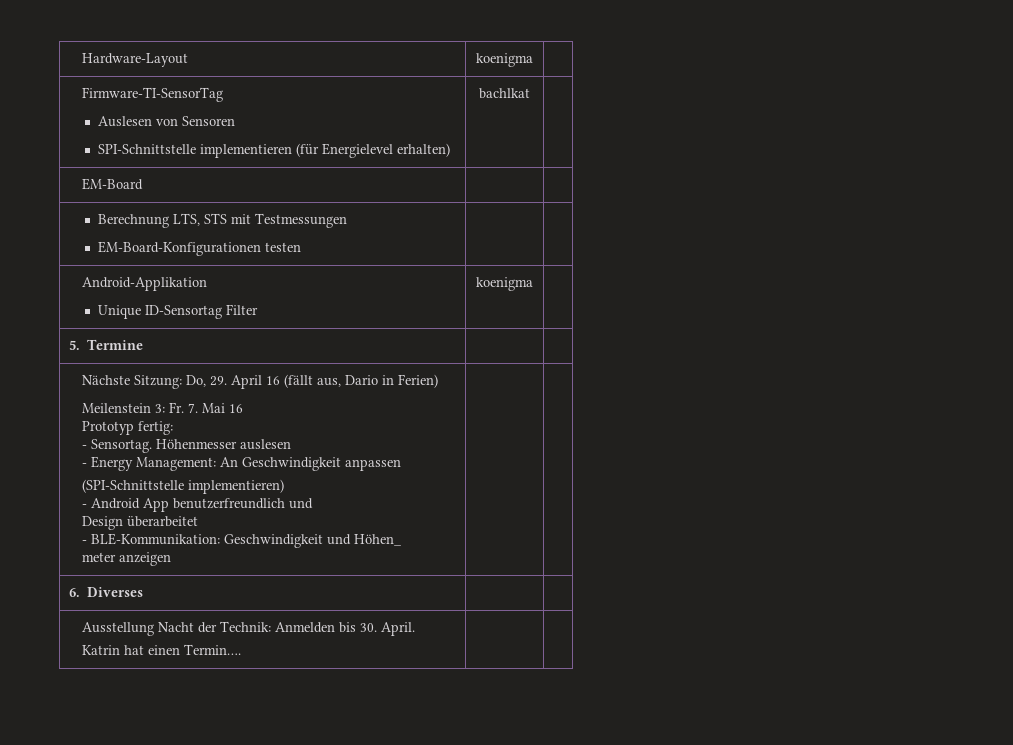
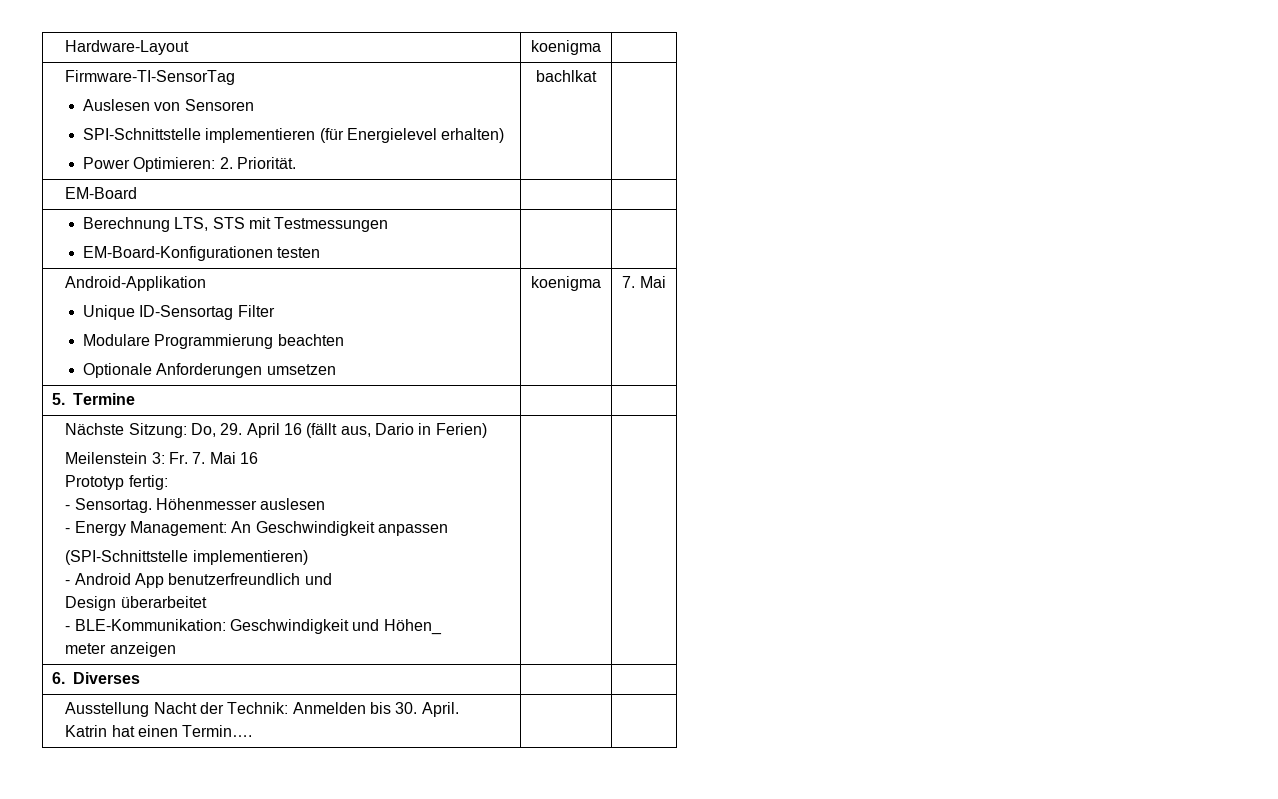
(451, 150) none -> [82,157,296,172] // Power Optimieren: 2. Priorität.
[476,277,533,291] | koenigma | -> [82,334,344,349] [82,363,336,378] [531,276,601,291] [622,276,666,288] // Modulare Programmierung beachten // Optionale Anforderungen umsetzen | koenigma | 7. Mai

